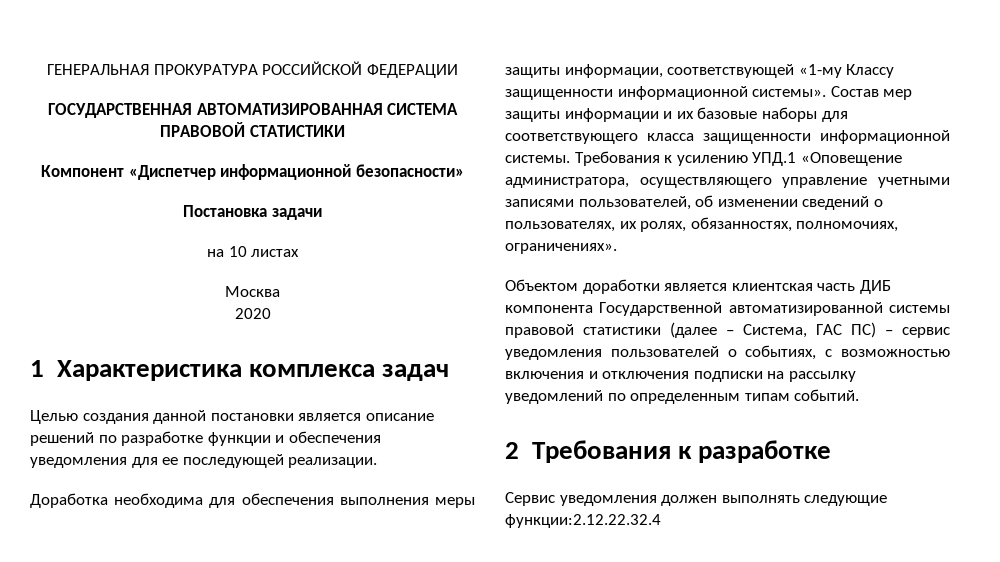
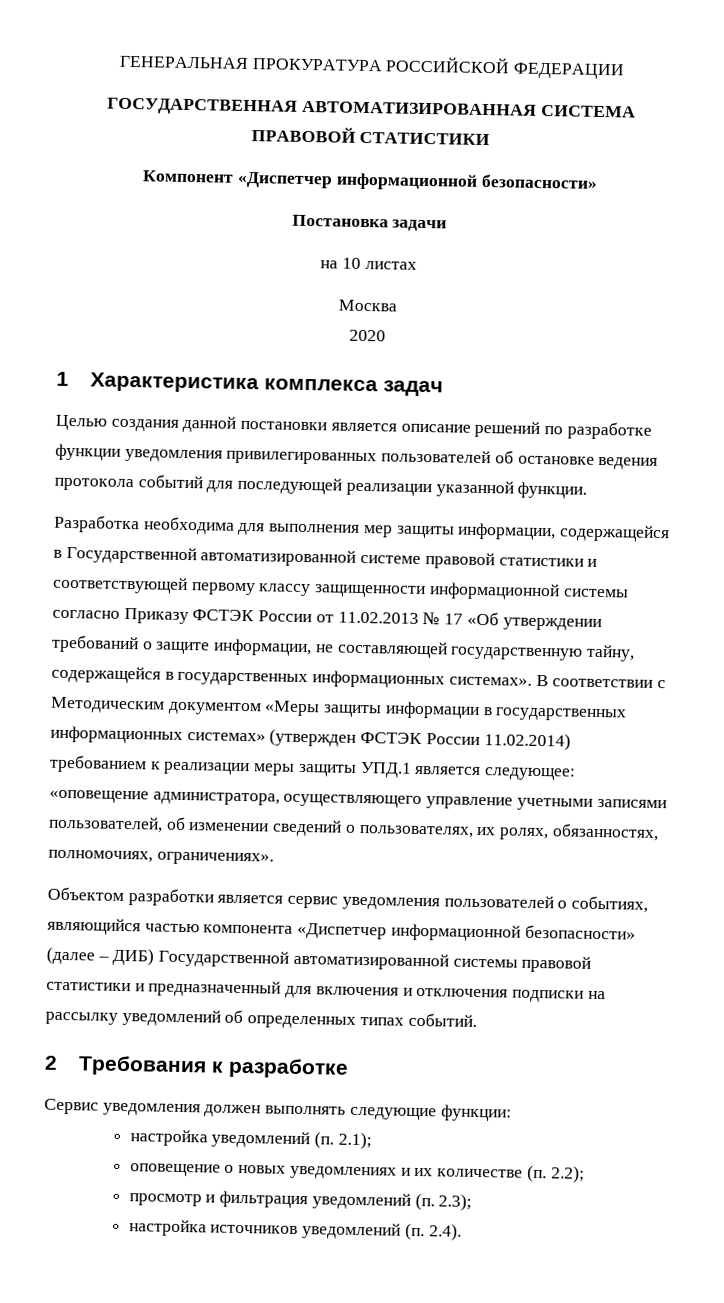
[275,431,381,443] [30,454,378,468] [30,493,475,508] [505,64,895,78] [505,86,913,100] [505,107,848,122] [505,130,950,144] [505,151,902,166] и обеспечения уведомления для ее последующей реализации. // Доработка необходима для обеспечения выполнения меры защиты информации, соответствующей «1-му Классу защищенности информационной системы». Состав мер защиты информации и их базовые наборы для соответствующего класса защищенности информационной системы. Требования к усилению УПД.1 «Оповещение -> [124,448,659,470] [54,474,588,499] [53,514,671,543] [53,545,598,570] [52,575,629,601] [52,607,602,632] [51,634,636,662] [51,665,667,689] [50,696,628,722] [50,725,571,751] [49,754,577,781] [49,789,149,804] уведомления привилегированных пользователей об остановке ведения протокола событий для последующей реализации указанной функции. // Разработка необходима для выполнения мер защиты информации, содержащейся в Государственной автоматизированной системе правовой статистики и соответствующей первому классу защищенности информационной системы согласно Приказу ФСТЭК России от 11.02.2013 № 17 «Об утверждении требований о защите информации, не составляющей государственную тайну, содержащейся в государственных информационных системах». В соответствии с Методическим документом «Меры защиты информации в государственных информационных системах» (утвержден ФСТЭК России 11.02.2014) требованием к реализации меры защиты УПД.1 является следующее: «оповещение
[582,279,891,294] [505,305,593,313] доработки является клиентская часть ДИБ компонента -> [127,888,649,913] [47,917,636,942] [46,946,155,966] разработки является сервис уведомления пользователей о событиях, являющийся частью компонента «Диспетчер информационной безопасности» (далее – ДИБ)
[670,322,950,338] [505,345,950,360] (далее – Система, ГАС ПС) – сервис уведомления пользователей о событиях, с возможностью -> [134,979,313,999] и предназначенный для
[607,393,790,404] по определенным типам -> [224,1009,404,1029] об определенных типах
[505,514,661,528] функции:2.12.22.32.4 -> [440,1104,512,1122] [129,1129,372,1150] [129,1163,585,1183] [128,1190,473,1211] [128,1219,462,1241] функции: // настройка уведомлений (п. 2.1); // оповещение о новых уведомлениях и их количестве (п. 2.2); // просмотр и фильтрация уведомлений (п. 2.3); // настройка источников уведомлений (п. 2.4).

